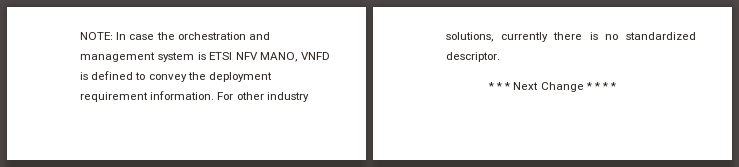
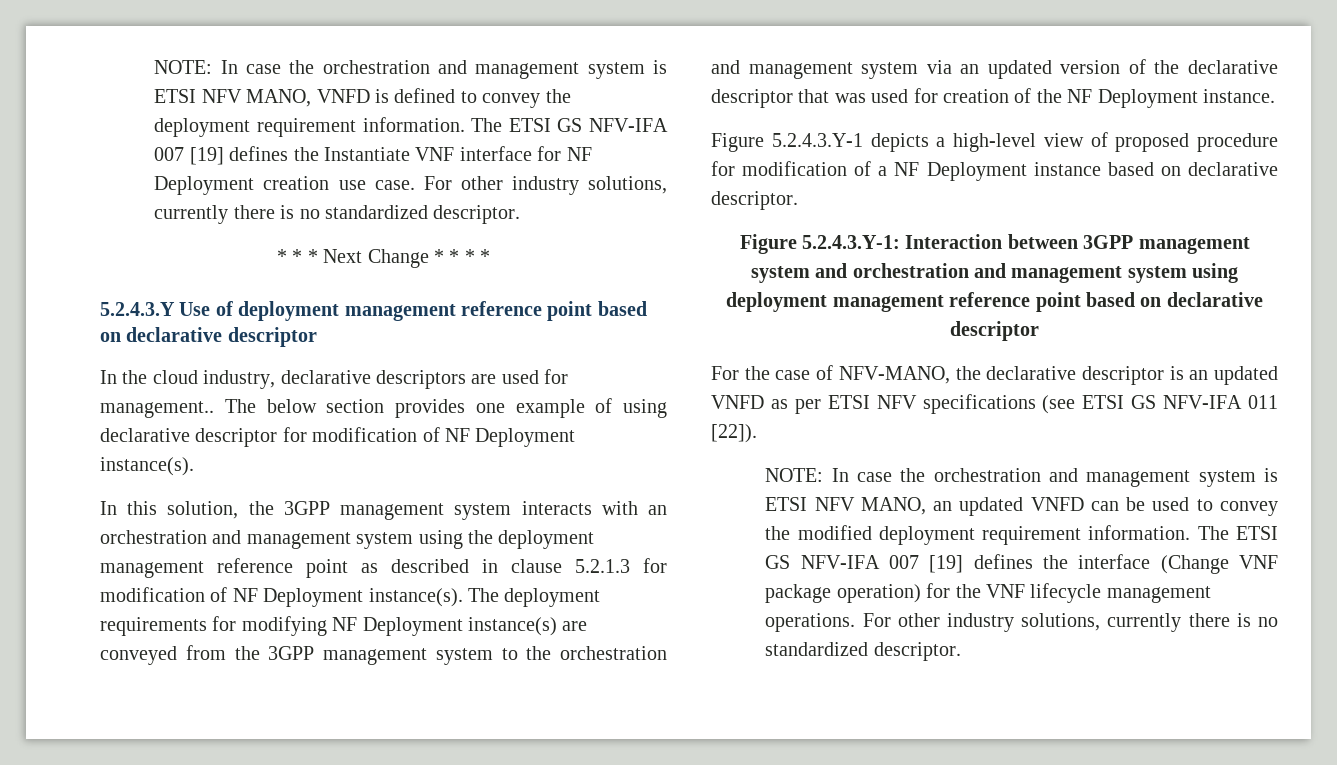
(215, 95) none -> [471,118,668,132] [154,146,592,165] [154,176,415,195] The ETSI GS NFV-IFA 007 [19] defines the Instantiate VNF interface for NF Deployment creation use case.
(616, 86) none -> [100,301,647,321] [100,327,317,347] [100,369,569,389] [100,398,667,418] [100,427,576,447] [100,457,194,476] [100,501,667,520] [100,530,595,549] [100,558,667,578] [100,587,601,607] [100,616,588,636] [100,645,667,665] [711,59,1278,79] [711,88,1275,108] [711,132,1278,152] [711,161,1278,181] [711,191,798,210] [739,234,1250,254] [750,263,1239,283] [726,292,1263,312] [950,321,1039,341] [711,365,1278,385] [711,394,1278,414] [711,424,757,443] [765,468,1278,487] [765,497,1278,516] [765,525,1278,545] [765,554,1278,574] [765,583,1211,603] [765,613,1279,632] [765,642,961,661] // 5.2.4.3.Y Use of deployment management reference point based on declarative descriptor // In the cloud industry, declarative descriptors are used for management.. The below section provides one example of using declarative descriptor for modification of NF Deployment instance(s). // In this solution, the 3GPP management system interacts with an orchestration and management system using the deployment management reference point as described in clause 5.2.1.3 for modification of NF Deployment instance(s). The deployment requirements for modifying NF Deployment instance(s) are conveyed from the 3GPP management system to the orchestration and management system via an updated version of the declarative descriptor that was used for creation of the NF Deployment instance. // Figure 5.2.4.3.Y-1 depicts a high-level view of proposed procedure for modification of a NF Deployment instance based on declarative descriptor. // Figure 5.2.4.3.Y-1: Interaction between 3GPP management system and orchestration and management system using deployment management reference point based on declarative descriptor // For the case of NFV-MANO, the declarative descriptor is an updated VNFD as per ETSI NFV specifications (see ETSI GS NFV-IFA 011 [22]). // NOTE: In case the orchestration and management system is ETSI NFV MANO, an updated VNFD can be used to convey the modified deployment requirement information. The ETSI GS NFV-IFA 007 [19] defines the interface (Change VNF package operation) for the VNF lifecycle management operations. For other industry solutions, currently there is no standardized descriptor.

